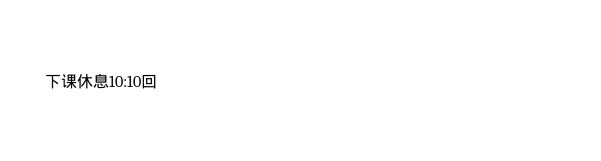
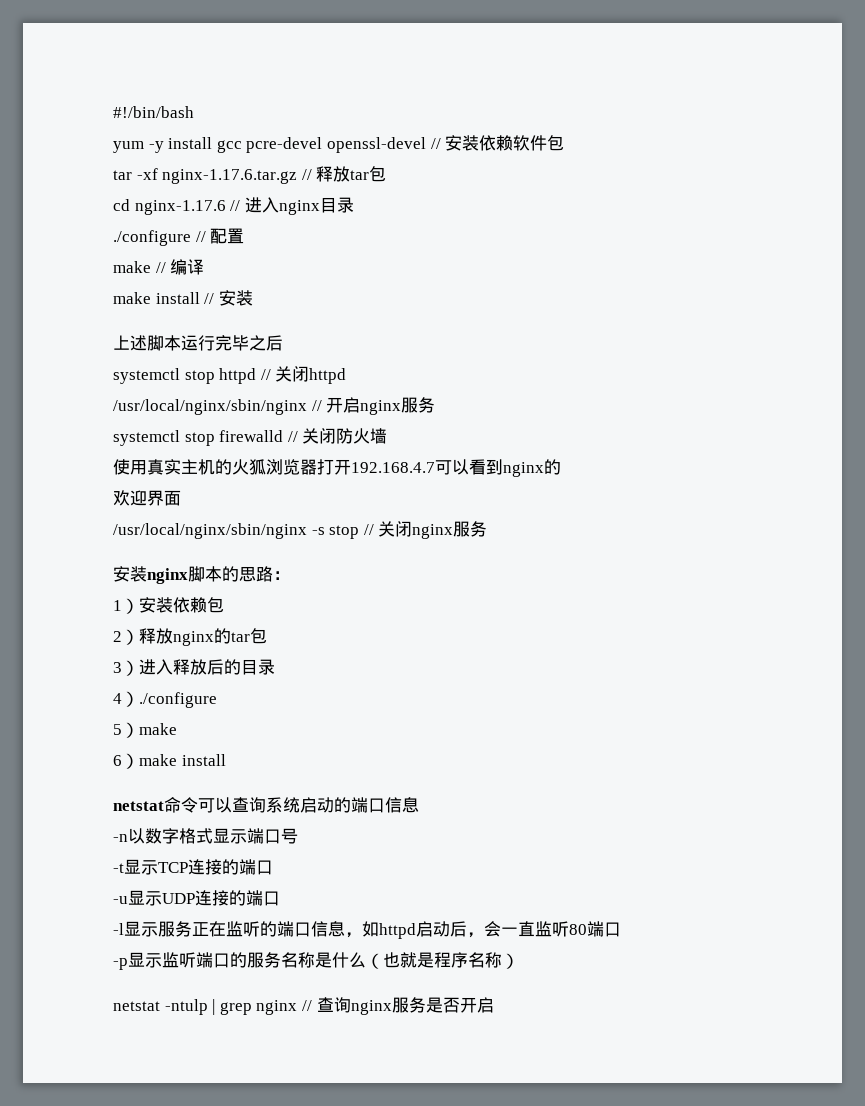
[45,73,157,89] 下课休息10:10回 -> [113,106,194,118] [113,135,565,153] [113,166,387,184] [113,197,354,215] [113,228,245,246] [113,259,205,275] [113,290,253,306] [113,335,283,351] [113,366,347,384] [113,397,436,415] [113,428,388,446] [113,459,561,477] [113,490,181,506] [113,521,488,539] [113,566,290,584] [113,597,224,614] [113,628,267,646] [113,659,275,676] [113,691,217,708] [113,722,177,738] [113,753,226,769] [113,797,419,813] [113,828,298,844] [113,859,273,875] [113,890,280,906] [113,921,621,939] [113,952,519,970] [113,997,494,1015] #!/bin/bash // yum -y install gcc pcre-devel openssl-devel // 安装依赖软件包 // tar -xf nginx-1.17.6.tar.gz // 释放tar包 // cd nginx-1.17.6 // 进入nginx目录 // ./configure // 配置 // make // 编译 // make install // 安装 // 上述脚本运行完毕之后 // systemctl stop httpd // 关闭httpd // /usr/local/nginx/sbin/nginx // 开启nginx服务 // systemctl stop firewalld // 关闭防火墙 // 使用真实主机的火狐浏览器打开192.168.4.7可以看到nginx的 // 欢迎界面 // /usr/local/nginx/sbin/nginx -s stop // 关闭nginx服务 // 安装nginx脚本的思路： // 1）安装依赖包 // 2）释放nginx的tar包 // 3）进入释放后的目录 // 4）./configure // 5）make // 6）make install // netstat命令可以查询系统启动的端口信息 // -n以数字格式显示端口号 // -t显示TCP连接的端口 // -u显示UDP连接的端口 // -l显示服务正在监听的端口信息，如httpd启动后，会一直监听80端口 // -p显示监听端口的服务名称是什么（也就是程序名称） // netstat -ntulp | grep nginx // 查询nginx服务是否开启

